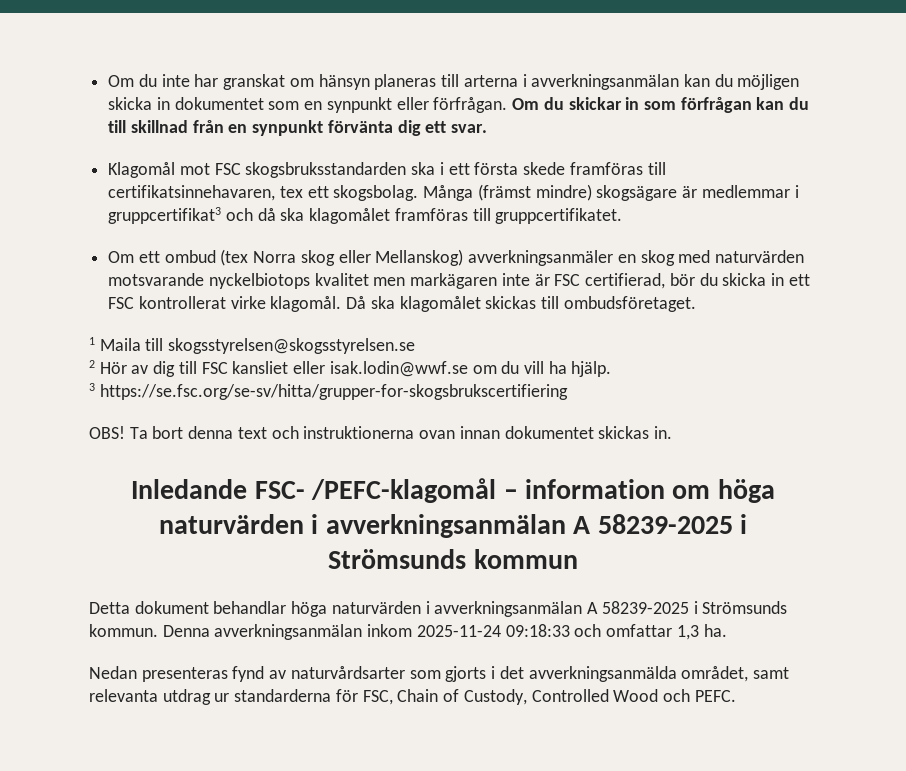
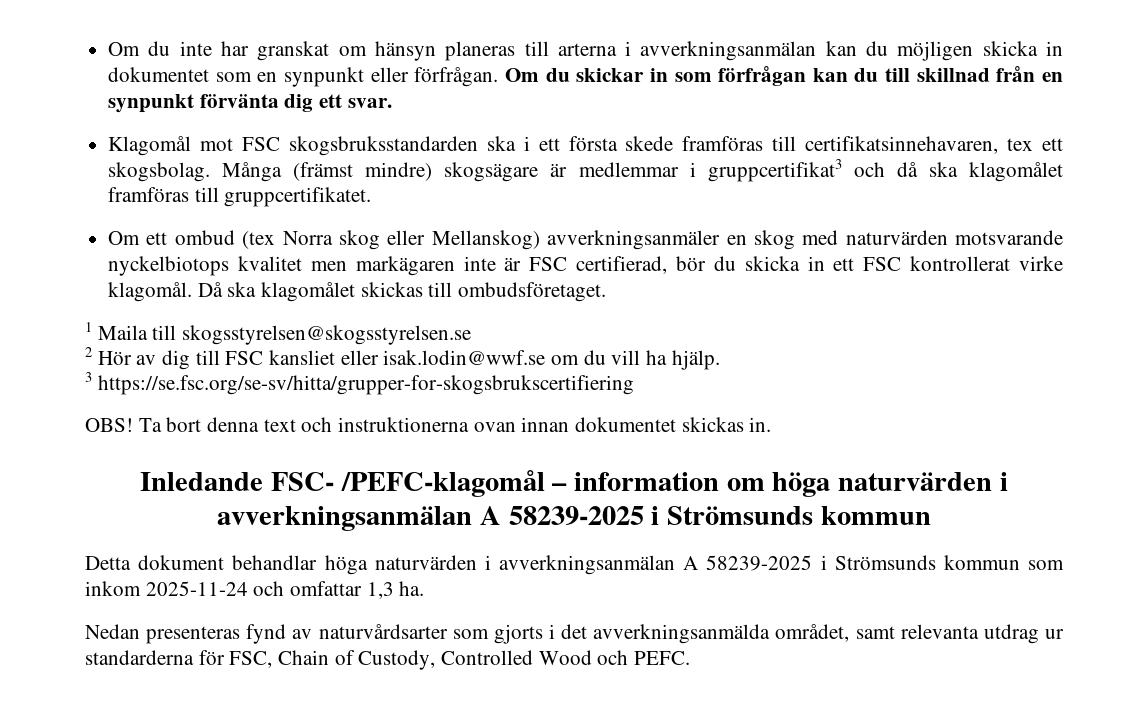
[89,624,363,640] kommun. Denna avverkningsanmälan -> [943,555,1064,570] kommun som
[505,624,570,637] 09:18:33 -> (248, 588) none

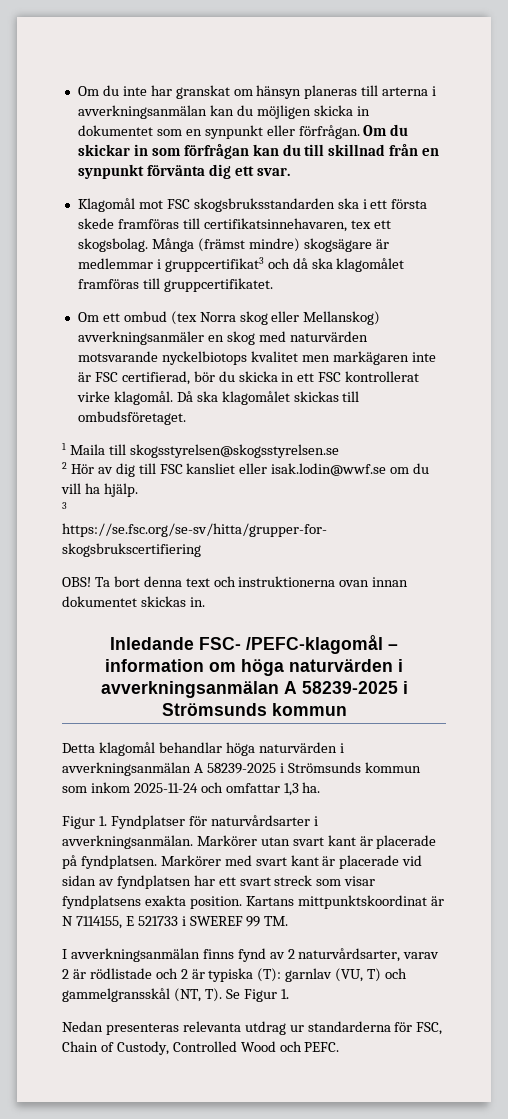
[138,555,225,570] dokument -> [98,742,155,756] klagomål
[85,624,895,644] Nedan presenteras fynd av naturvårdsarter som gjorts i det avverkningsanmälda området, samt -> [62,815,318,829] [62,835,437,849] [62,855,423,869] [62,875,376,889] [62,895,444,909] [62,916,289,929] [62,948,440,962] [62,968,408,982] [62,988,289,1002] [62,1021,179,1035] Figur 1. Fyndplatser för naturvårdsarter i avverkningsanmälan. Markörer utan svart kant är placerade på fyndplatsen. Markörer med svart kant är placerade vid sidan av fyndplatsen har ett svart streck som visar fyndplatsens exakta position. Kartans mittpunktskoordinat är N 7114155, E 521733 i SWEREF 99 TM. // I avverkningsanmälan finns fynd av 2 naturvårdsarter, varav 2 är rödlistade och 2 är typiska (T): garnlav (VU, T) och gammelgransskål (NT, T). Se Figur 1. // Nedan presenteras

